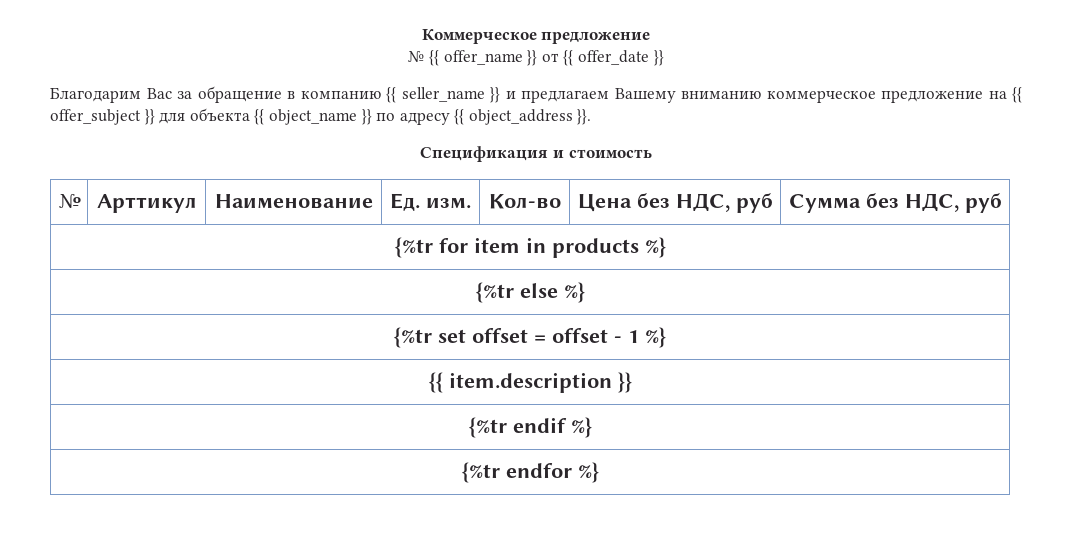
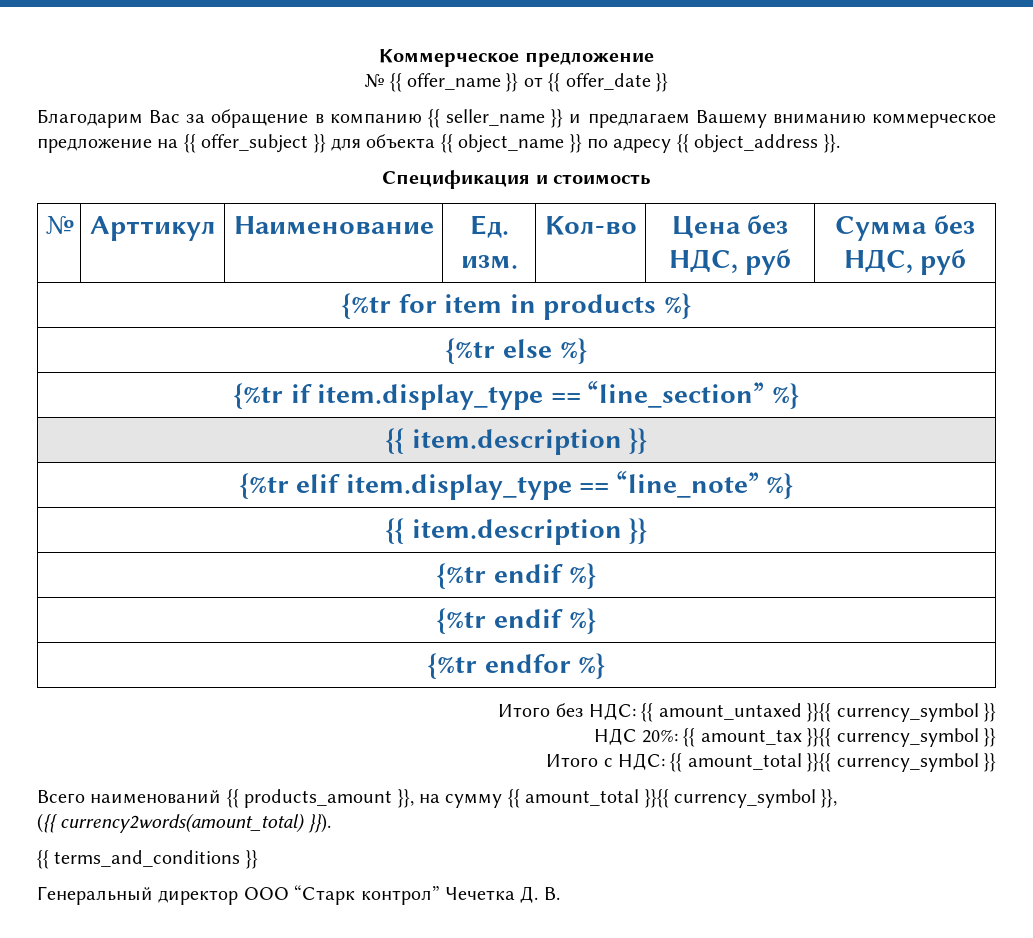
[438,328,639,343] set offset = offset - 1 -> [290,381,799,410] [385,428,648,455] [239,471,759,500] if item.display_type == “line_section” %} // {{ item.description }} // {%tr elif item.display_type == “line_note”
(592, 427) none -> [437,608,596,634] // {%tr endif %}
(599, 472) none -> [498,703,996,722] [593,728,996,747] [546,753,996,772] [37,789,838,808] [37,813,331,833] [37,850,258,869] [37,885,560,905] // Итого без НДС: {{ amount_untaxed }}{{ currency_symbol }} // НДС 20%: {{ amount_tax }}{{ currency_symbol }} // Итого с НДС: {{ amount_total }}{{ currency_symbol }} // Всего наименований {{ products_amount }}, на сумму {{ amount_total }}{{ currency_symbol }}, // ({{ currency2words(amount_total) }}). // {{ terms_and_conditions }} // Генеральный директор ООО “Старк контрол” Чечетка Д. В.

